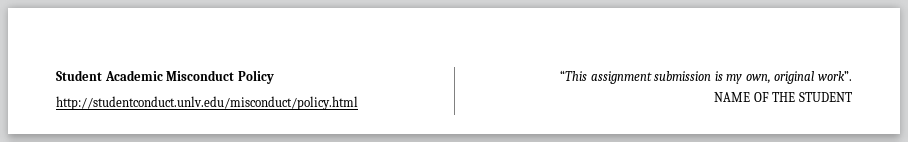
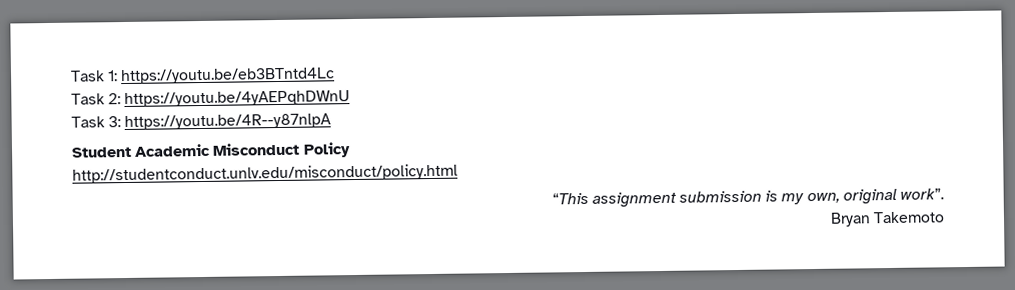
(56, 75) none -> [70,67,336,85] [71,90,351,108] [71,113,332,131] Task 1: https://youtu.be/eb3BTntd4Lc // Task 2: https://youtu.be/4yAEPqhDWnU // Task 3: https://youtu.be/4R--y87nlpA //
[714,92,852,102] NAME OF THE STUDENT -> [829,211,945,227] Bryan Takemoto

